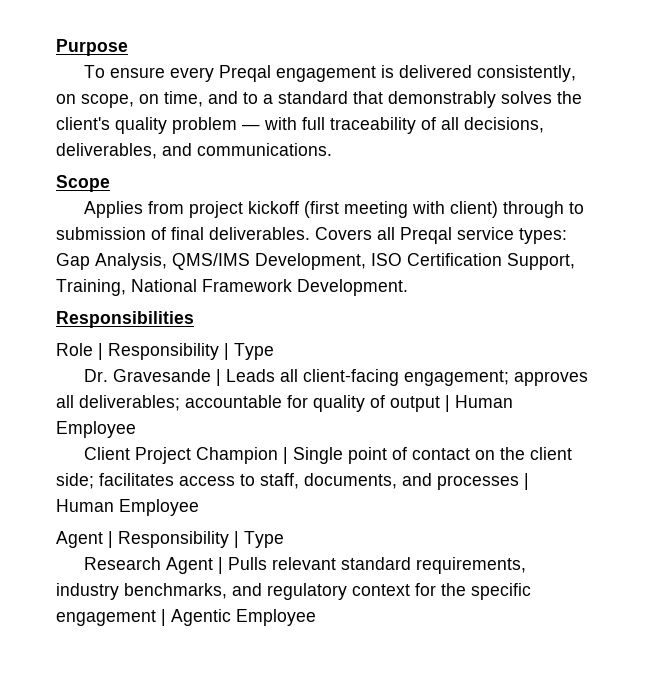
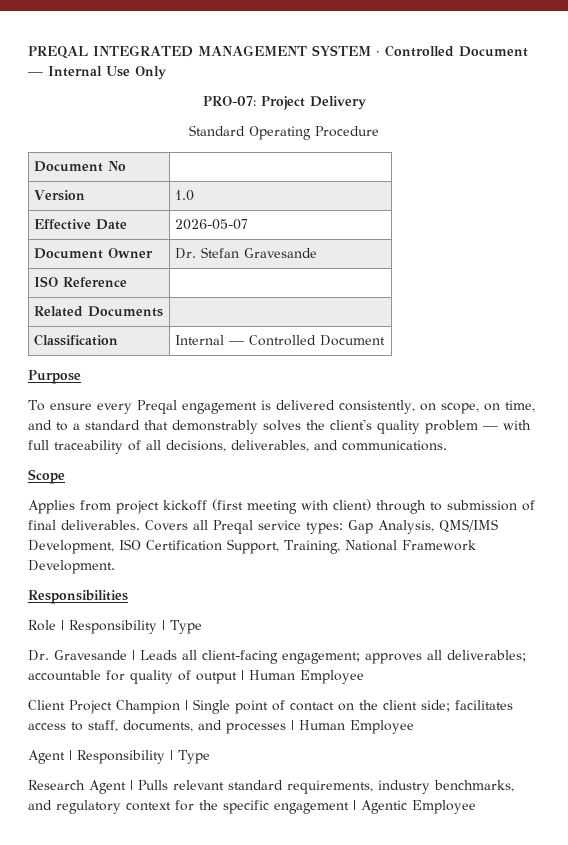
(56, 47) none -> [28,45,528,59] [28,66,166,80] [202,96,366,110] [189,125,379,140] [33,161,126,172] [33,190,85,201] [174,190,194,201] [33,219,127,230] [174,219,248,230] [33,248,153,259] [174,247,317,259] [33,276,127,287] [33,306,163,317] [33,334,118,346] [174,335,385,346] PREQAL INTEGRATED MANAGEMENT SYSTEM · Controlled Document — Internal Use Only // PRO-07: Project Delivery // Standard Operating Procedure // Document No | // Version | 1.0 // Effective Date | 2026-05-07 // Document Owner | Dr. Stefan Gravesande // ISO Reference | // Related Documents | // Classification | Internal — Controlled Document //

